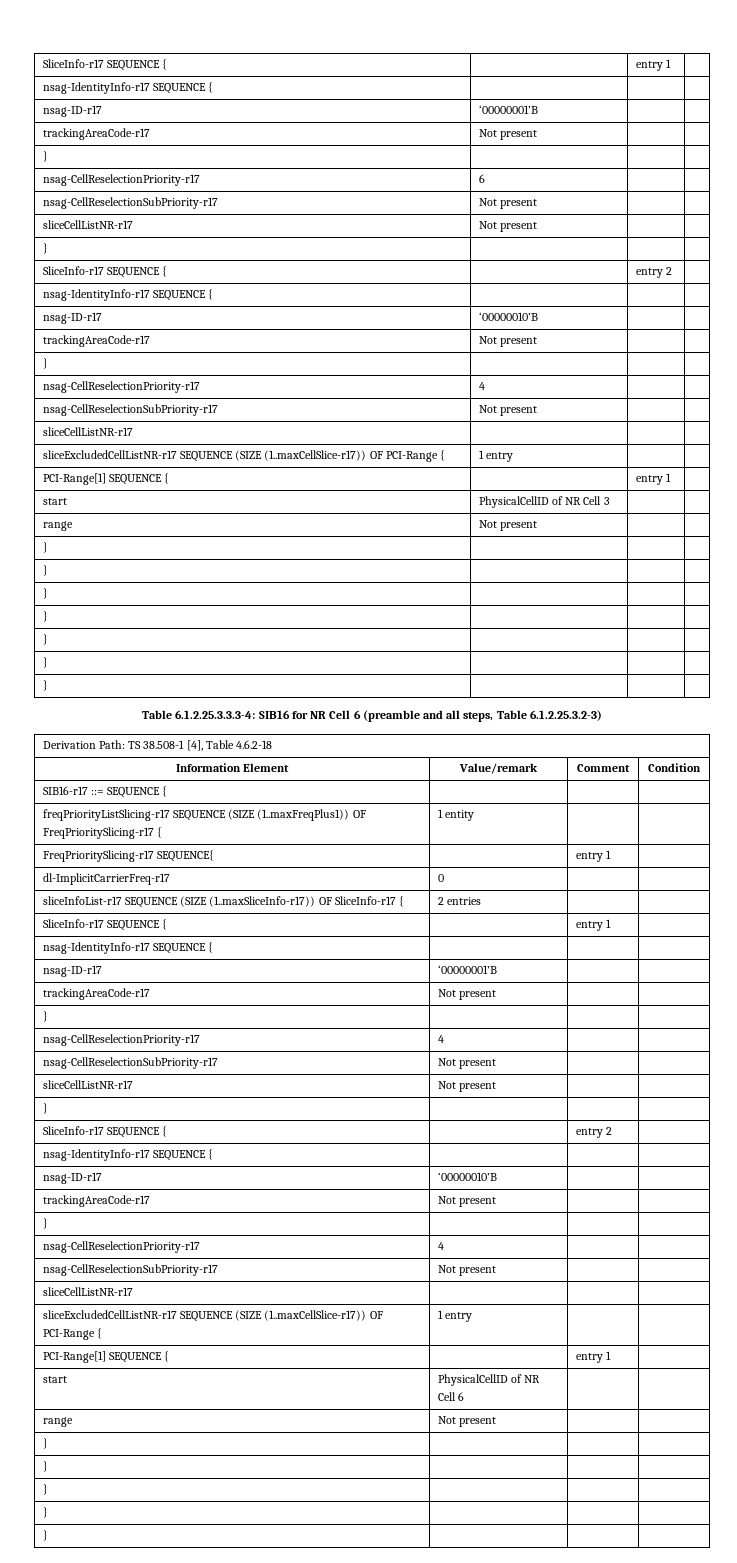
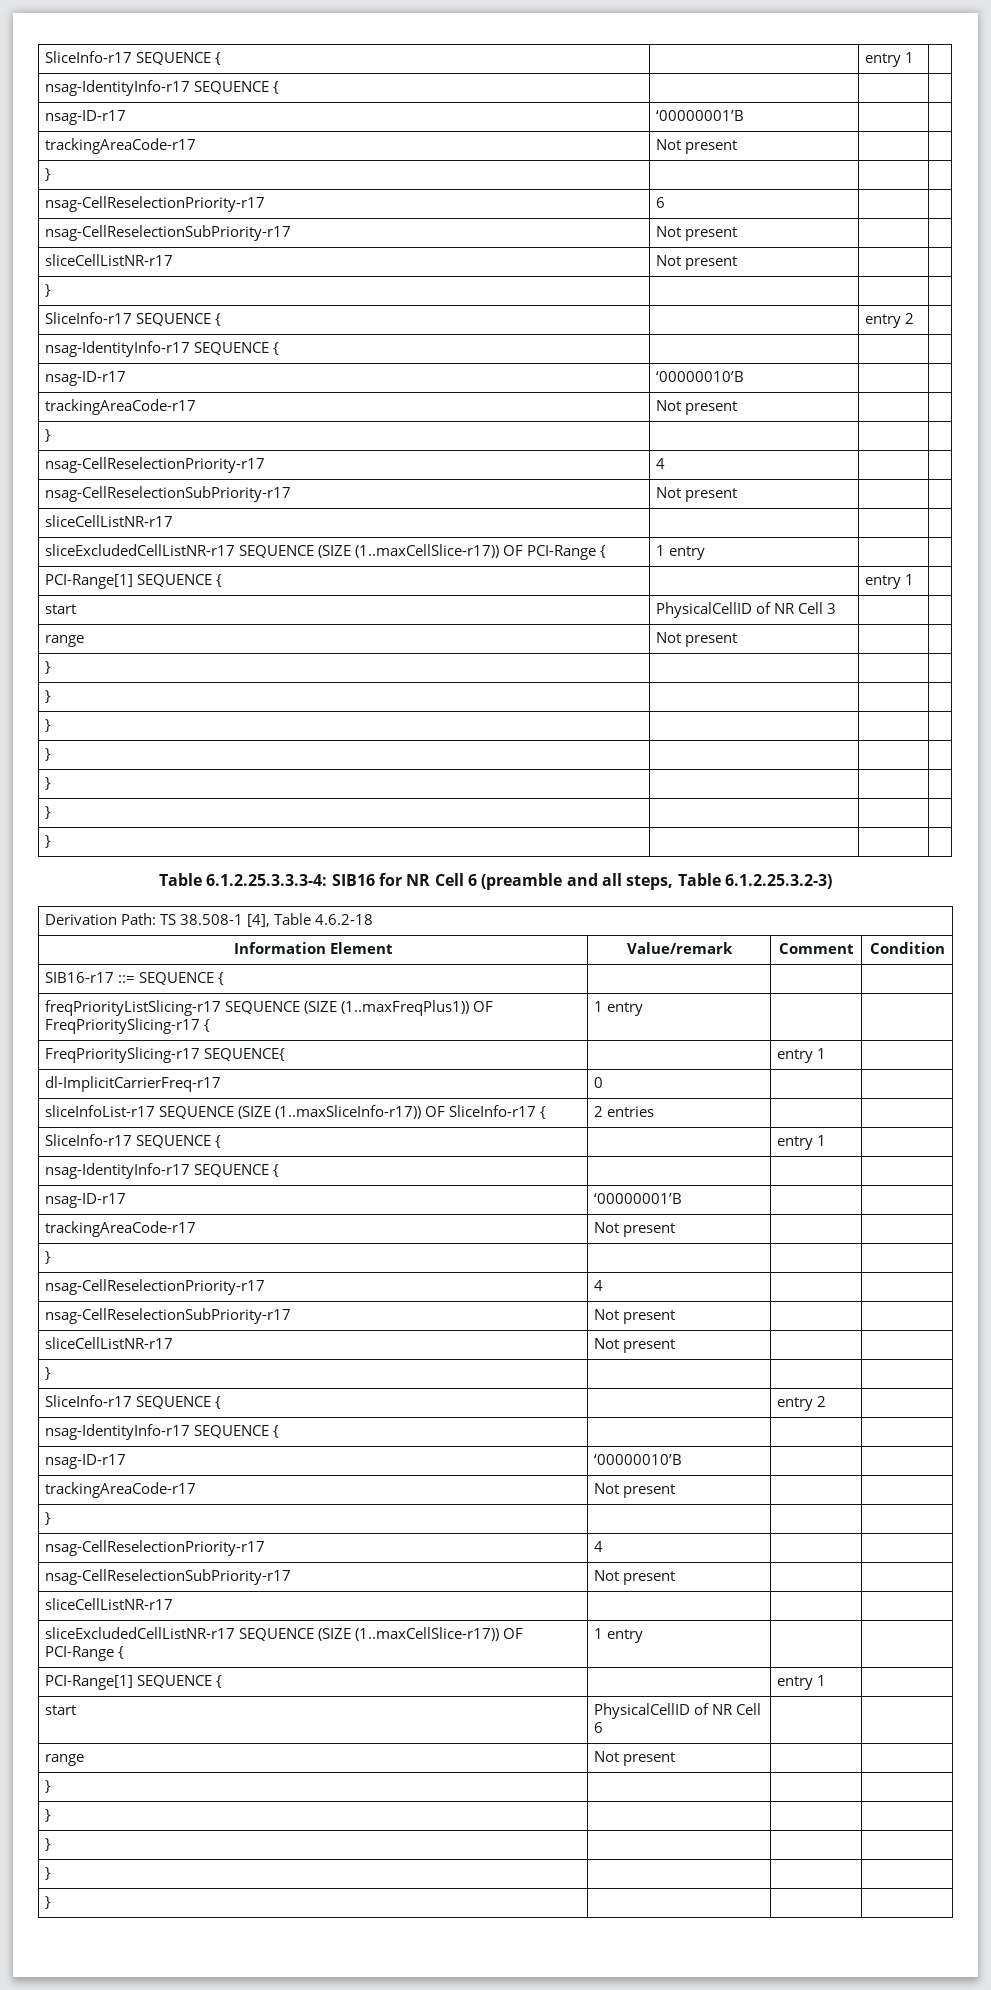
[445,810,475,821] entity -> [607,1002,644,1016] entry

